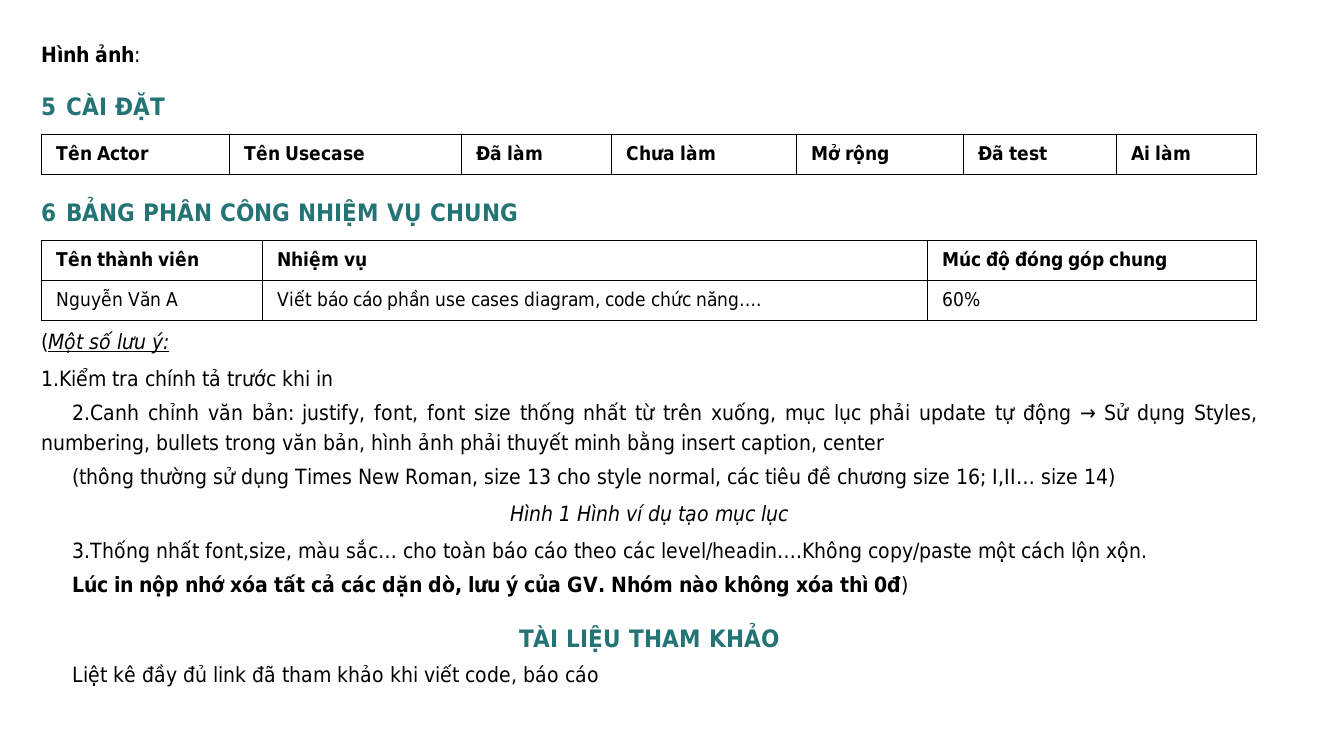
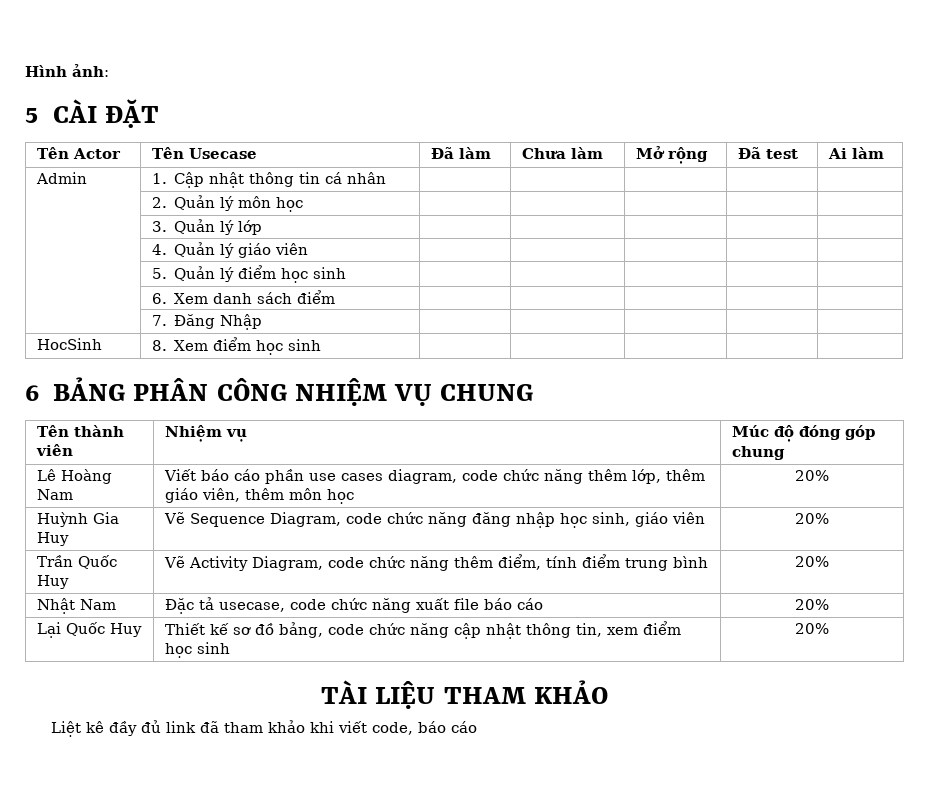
(1191, 152) none -> [35,172,87,184] [151,172,387,188] [151,195,304,212] [151,219,263,235] [151,242,309,258] [151,265,347,283] [151,290,336,304] [151,314,263,330] [36,338,102,350] [151,337,322,355] // Admin | 1. Cập nhật thông tin cá nhân | | | | | // | 2. Quản lý môn học | | | | | // | 3. Quản lý lớp | | | | | // | 4. Quản lý giáo viên | | | | | // | 5. Quản lý điểm học sinh | | | | | // | 6. Xem danh sách điểm | | | | | // | 7. Đăng Nhập | | | | | // HocSinh | 8. Xem điểm học sinh | | | | |
[55,288,178,310] Nguyễn Văn A -> [36,469,112,484] [36,489,73,500] Lê Hoàng Nam
[695,291,761,310] [941,291,980,307] [41,331,169,354] [41,367,333,387] [72,402,1258,425] [41,431,884,455] [72,466,1116,489] [510,504,789,525] [72,539,1148,563] [72,574,909,597] năng…. | 60% // (Một số lưu ý: // 1.Kiểm tra chính tả trước khi in // 2.Canh chỉnh văn bản: justify, font, font size thống nhất từ trên xuống, mục lục phải update tự động → Sử dụng Styles, numbering, bullets trong văn bản, hình ảnh phải thuyết minh bằng insert caption, center // (thông thường sử dụng Times New Roman, size 13 cho style normal, các tiêu đề chương size 16; I,II… size 14) // Hình 1 Hình ví dụ tạo mục lục // 3.Thống nhất font,size, màu sắc… cho toàn báo cáo theo các level/headin….Không copy/paste một cách lộn xộn. // Lúc in nộp nhớ xóa tất cả các dặn dò, lưu ý của GV. Nhóm nào không xóa thì 0đ) -> [543,469,705,484] [164,488,354,504] [795,470,829,481] [36,512,119,527] [36,532,69,546] [163,512,705,528] [795,513,829,524] [36,555,117,569] [36,575,69,589] [163,554,708,571] [795,556,829,567] [36,598,116,614] [164,597,543,614] [795,599,829,610] [36,622,142,638] [164,621,681,639] [164,642,230,658] [795,623,829,634] năng thêm lớp, thêm giáo viên, thêm môn học | 20% // Huỳnh Gia Huy | Vẽ Sequence Diagram, code chức năng đăng nhập học sinh, giáo viên | 20% // Trần Quốc Huy | Vẽ Activity Diagram, code chức năng thêm điểm, tính điểm trung bình | 20% // Nhật Nam | Đặc tả usecase, code chức năng xuất file báo cáo | 20% // Lại Quốc Huy | Thiết kế sơ đồ bảng, code chức năng cập nhật thông tin, xem điểm học sinh | 20%

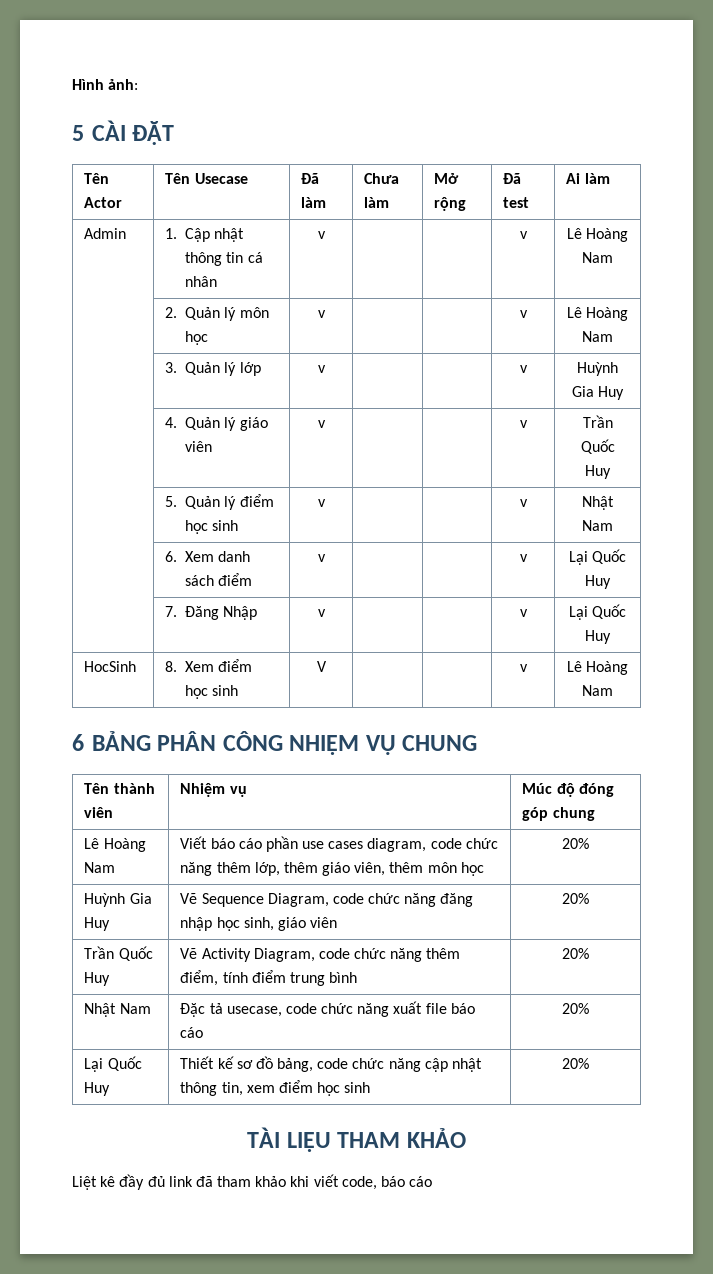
(387, 178) | | | | -> [317,231,326,239] [519,231,528,239] [566,228,629,242] [582,252,613,263] v | | | v | Lê Hoàng Nam
(304, 204) | | | | -> [317,310,326,318] [519,310,528,318] [566,307,629,321] [582,331,613,342] v | | | v | Lê Hoàng Nam
(263, 227) | | | | -> [317,365,326,373] [519,365,528,373] [577,362,618,376] [571,386,625,400] v | | | v | Huỳnh Gia Huy
(309, 249) | | | | -> [317,420,326,428] [519,420,528,428] [582,415,613,428] [580,439,615,454] [585,465,611,479] v | | | v | Trần Quốc Huy
(347, 273) | | | | -> [317,499,326,507] [519,499,528,507] [582,496,614,510] [582,520,613,531] v | | | v | Nhật Nam
[151,314,263,330] | | | | // | 7. Đăng Nhập | | | | | -> [317,554,326,562] [519,554,528,562] [568,549,627,565] [585,575,611,589] [165,606,258,620] [317,609,326,617] [519,609,528,617] [568,604,627,620] [585,630,611,644] v | | | v | Lại Quốc Huy // | 7. Đăng Nhập | v | | | v | Lại Quốc Huy
(322, 345) | | | | -> [316,661,327,672] [519,664,528,672] [566,661,629,675] [582,685,613,696] V | | | v | Lê Hoàng Nam

